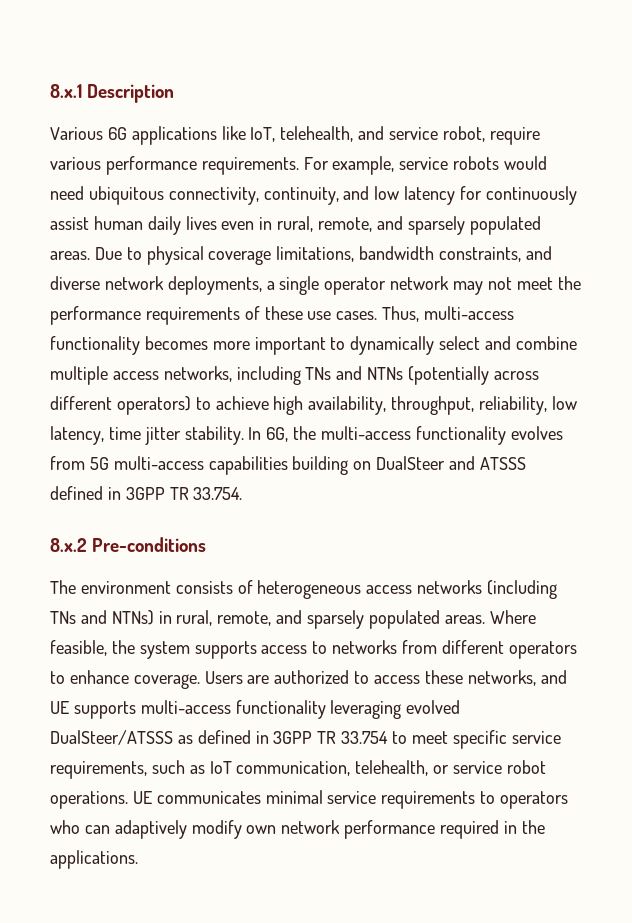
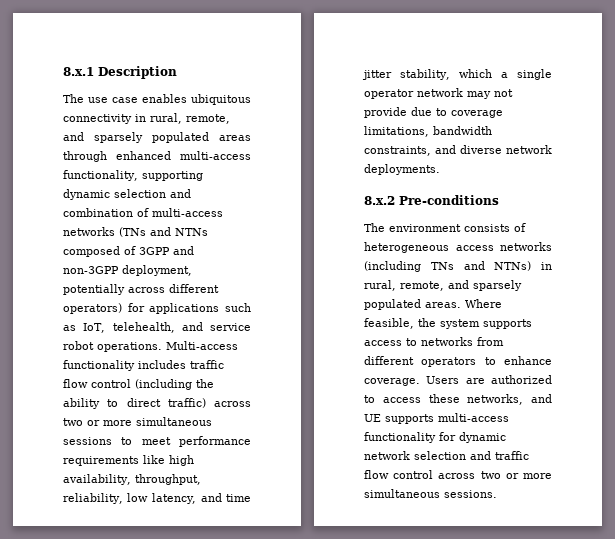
[50,126,540,145] [50,156,548,175] [50,186,577,205] [50,216,541,235] [50,246,204,265] Various 6G applications like IoT, telehealth, and service robot, require various performance requirements. For example, service robots would need ubiquitous connectivity, continuity, and low latency for continuously assist human daily lives even in rural, remote, and sparsely populated areas. Due to physical -> [63,94,251,105] [63,113,230,124] [63,132,251,143] [63,151,251,162] [63,170,203,181] [63,189,191,200] [63,208,223,217] [63,227,208,237] [63,246,194,257] [63,265,192,276] [63,284,219,295] [63,303,251,314] [63,322,251,333] [63,341,238,352] [63,360,224,371] [63,379,214,390] [63,398,251,409] [63,417,212,426] [63,436,251,447] [63,455,194,466] [63,474,201,485] [63,493,251,504] [362,69,552,80] [364,88,513,99] [364,107,447,118] The use case enables ubiquitous connectivity in rural, remote, and sparsely populated areas through enhanced multi-access functionality, supporting dynamic selection and combination of multi-access networks (TNs and NTNs composed of 3GPP and non-3GPP deployment, potentially across different operators) for applications such as IoT, telehealth, and service robot operations. Multi-access functionality includes traffic flow control (including the ability to direct traffic) across two or more simultaneous sessions to meet performance requirements like high availability, throughput, reliability, low latency, and time jitter stability, which a single operator network may not provide due to
[167,276,581,295] [50,306,515,325] [50,336,577,355] [50,366,539,385] [50,396,577,415] [50,426,563,445] [50,456,526,475] [50,486,243,500] deployments, a single operator network may not meet the performance requirements of these use cases. Thus, multi-access functionality becomes more important to dynamically select and combine multiple access networks, including TNs and NTNs (potentially across different operators) to achieve high availability, throughput, reliability, low latency, time jitter stability. In 6G, the multi-access functionality evolves from 5G multi-access capabilities building on DualSteer and ATSSS defined in 3GPP TR 33.754. -> [364,164,440,175] deployments.
[330,700,461,719] [50,730,561,749] [50,760,546,779] [50,790,569,809] [50,820,545,839] [50,850,138,869] leveraging evolved DualSteer/ATSSS as defined in 3GPP TR 33.754 to meet specific service requirements, such as IoT communication, telehealth, or service robot operations. UE communicates minimal service requirements to operators who can adaptively modify own network performance required in the applications. -> [439,432,506,443] [364,451,529,460] [364,470,552,479] [364,489,497,498] for dynamic network selection and traffic flow control across two or more simultaneous sessions.

